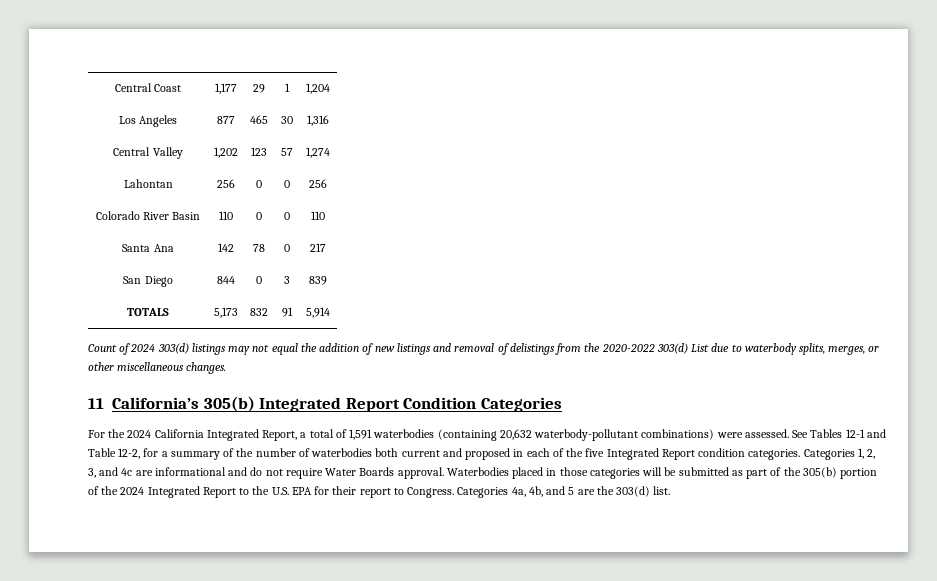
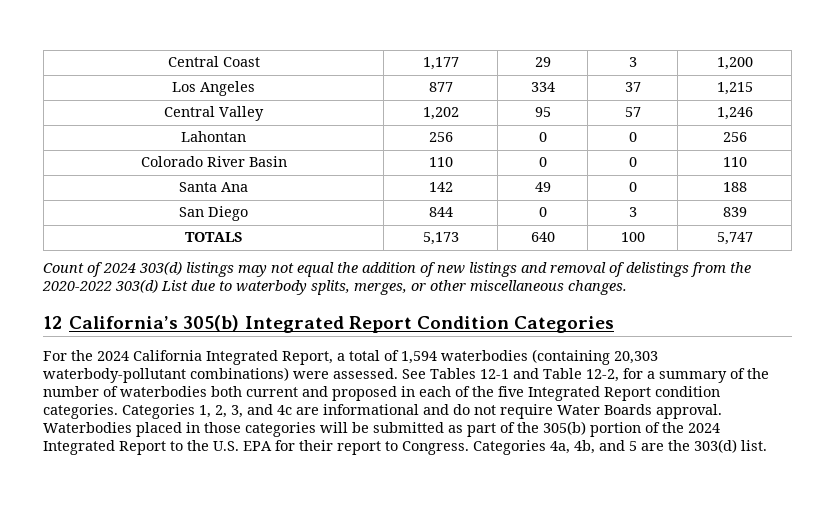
[285,83,290,92] [306,83,330,94] 1 | 1,204 -> [628,57,637,67] [716,57,753,70] 3 | 1,200
[250,115,268,124] [281,116,293,124] [307,115,329,126] 465 | 30 | 1,316 -> [530,82,555,92] [624,82,641,92] [716,82,753,95] 334 | 37 | 1,215
[251,147,267,156] 123 -> [534,107,551,117] 95
[306,147,330,158] 1,274 -> [716,107,753,120] 1,246
[253,244,265,252] [284,244,290,252] [310,243,326,252] 78 | 0 | 217 -> [534,182,551,192] [628,182,637,192] [722,182,747,192] 49 | 0 | 188
[250,308,268,316] [282,307,293,317] [306,307,330,318] 832 | 91 | 5,914 -> [530,232,555,242] [620,232,645,242] [716,232,753,245] 640 | 100 | 5,747
[88,398,104,409] 11 -> [43,316,62,329] 12
[349,429,373,440] 1,591 -> [401,351,437,364] 1,594
[499,429,532,440] 20,632 -> [614,351,658,364] 20,303

